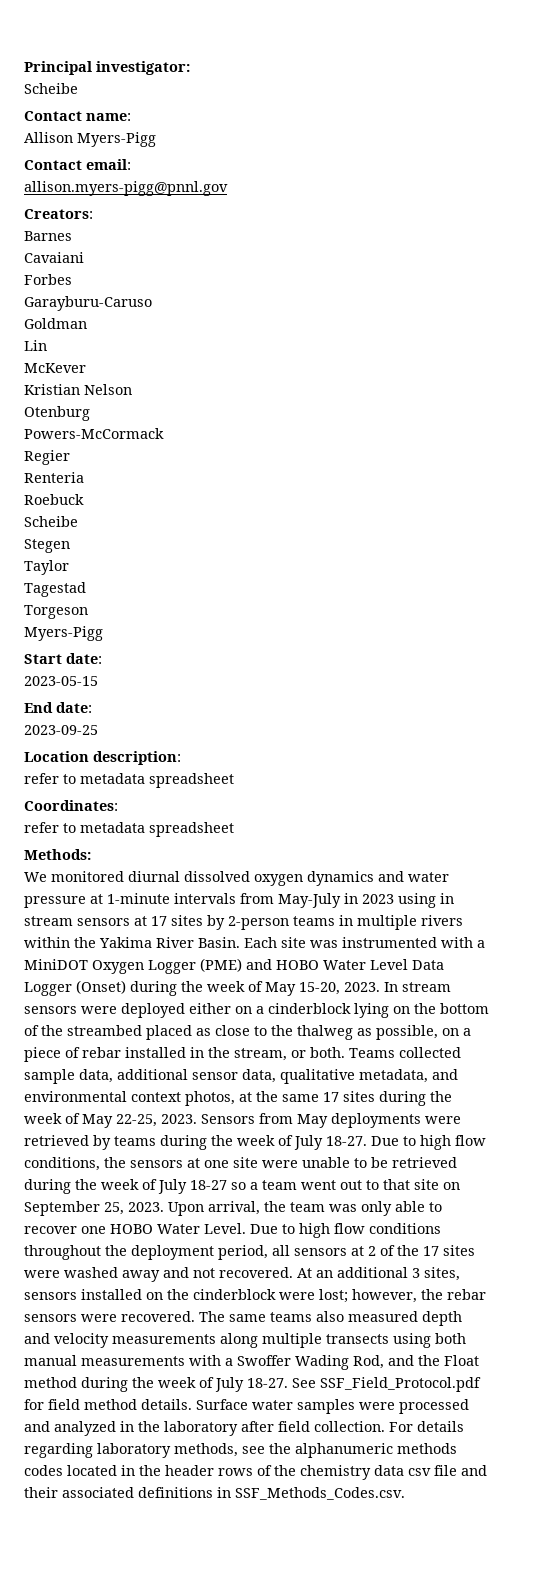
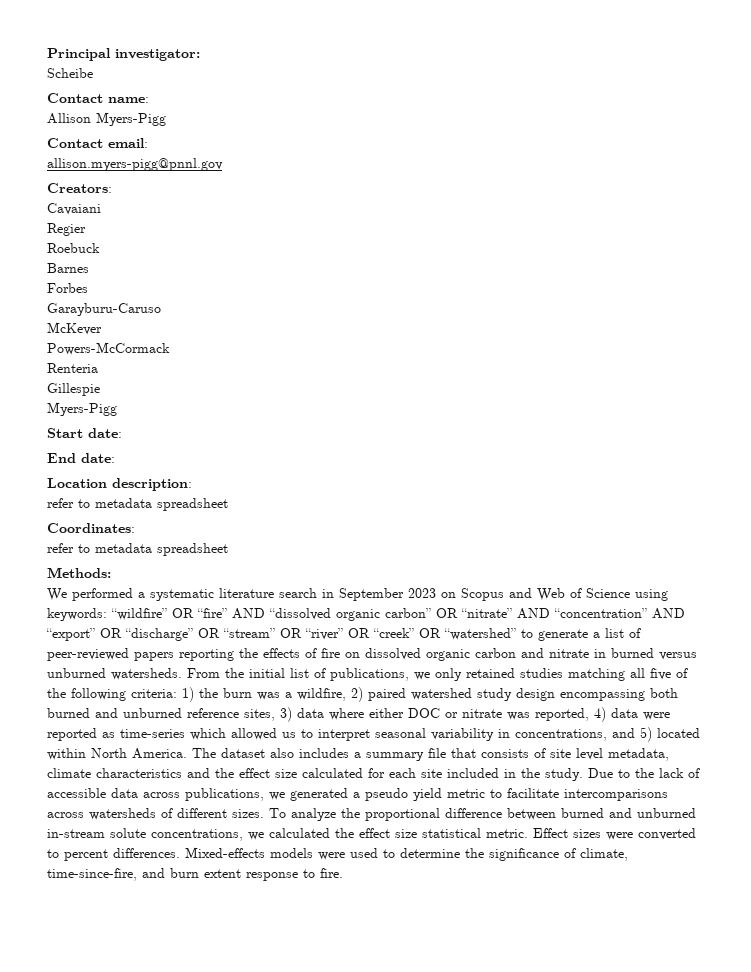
(93, 214) none -> [47,203,101,215] [47,223,86,236] [47,243,100,253] // Cavaiani // Regier // Roebuck
[24,252,84,263] // Cavaiani -> (89, 268) none
[24,318,87,329] [24,340,47,351] // Goldman // Lin -> (161, 309) none
[24,384,132,395] [24,406,90,421] // Kristian Nelson // Otenburg -> (102, 328) none
[24,450,70,465] // Regier -> (170, 348) none
[24,494,84,505] [24,516,78,527] [24,539,70,553] [24,560,69,575] [24,582,86,597] [24,605,88,619] Roebuck // Scheibe // Stegen // Taylor // Tagestad // Torgeson -> [47,383,100,396] Gillespie
[24,676,98,686] // 2023-05-15 -> (122, 433) none
[24,725,98,735] // 2023-09-25 -> (115, 458) none
[51,871,449,886] [24,893,454,908] [24,915,463,930] [24,937,485,948] [24,958,444,974] [24,980,451,996] [24,1003,489,1018] [24,1025,471,1040] [24,1047,461,1062] [24,1069,458,1084] [24,1091,452,1106] [24,1113,461,1128] [24,1135,486,1150] [24,1157,457,1171] [24,1179,460,1194] [24,1201,442,1216] [24,1223,441,1238] [24,1245,475,1260] [24,1267,460,1282] [24,1289,486,1303] [24,1311,462,1326] [24,1333,466,1348] [24,1355,479,1370] [24,1377,481,1392] [24,1399,469,1414] [24,1421,464,1436] [24,1443,457,1458] [24,1465,487,1480] [24,1487,405,1500] monitored diurnal dissolved oxygen dynamics and water pressure at 1-minute intervals from May-July in 2023 using in stream sensors at 17 sites by 2-person teams in multiple rivers within the Yakima River Basin. Each site was instrumented with a MiniDOT Oxygen Logger (PME) and HOBO Water Level Data Logger (Onset) during the week of May 15-20, 2023. In stream sensors were deployed either on a cinderblock lying on the bottom of the streambed placed as close to the thalweg as possible, on a piece of rebar installed in the stream, or both. Teams collected sample data, additional sensor data, qualitative metadata, and environmental context photos, at the same 17 sites during the week of May 22-25, 2023. Sensors from May deployments were retrieved by teams during the week of July 18-27. Due to high flow conditions, the sensors at one site were unable to be retrieved during the week of July 18-27 so a team went out to that site on September 25, 2023. Upon arrival, the team was only able to recover one HOBO Water Level. Due to high flow conditions throughout the deployment period, all sensors at 2 of the 17 sites were washed away and not recovered. At an additional 3 sites, sensors installed on the cinderblock were lost; however, the rebar sensors were recovered. The same teams also measured depth and velocity measurements along multiple transects using both manual measurements with a Swoffer Wading Rod, and the Float method during the week of July 18-27. See SSF_Field_Protocol.pdf for field method details. Surface water samples were processed and analyzed in the laboratory after field collection. For details regarding laboratory methods, see the alphanumeric methods codes located in the header rows of the chemistry data csv file and their associated definitions in SSF_Methods_Codes.csv. -> [72,588,668,601] [47,608,685,621] [46,628,641,641] [47,648,697,661] [47,668,688,681] [47,687,678,702] [47,707,670,722] [47,727,700,742] [47,748,669,761] [47,768,700,781] [47,788,668,801] [47,808,696,821] [47,828,696,841] [47,847,628,861] [47,868,343,881] performed a systematic literature search in September 2023 on Scopus and Web of Science using keywords: “wildfire” OR “fire” AND “dissolved organic carbon” OR “nitrate” AND “concentration” AND “export” OR “discharge” OR “stream” OR “river” OR “creek” OR “watershed” to generate a list of peer-reviewed papers reporting the effects of fire on dissolved organic carbon and nitrate in burned versus unburned watersheds. From the initial list of publications, we only retained studies matching all five of the following criteria: 1) the burn was a wildfire, 2) paired watershed study design encompassing both burned and unburned reference sites, 3) data where either DOC or nitrate was reported, 4) data were reported as time-series which allowed us to interpret seasonal variability in concentrations, and 5) located within North America. The dataset also includes a summary file that consists of site level metadata, climate characteristics and the effect size calculated for each site included in the study. Due to the lack of accessible data across publications, we generated a pseudo yield metric to facilitate intercomparisons across watersheds of different sizes. To analyze the proportional difference between burned and unburned in-stream solute concentrations, we calculated the effect size statistical metric. Effect sizes were converted to percent differences. Mixed-effects models were used to determine the significance of climate, time-since-fire, and burn extent response to fire.

